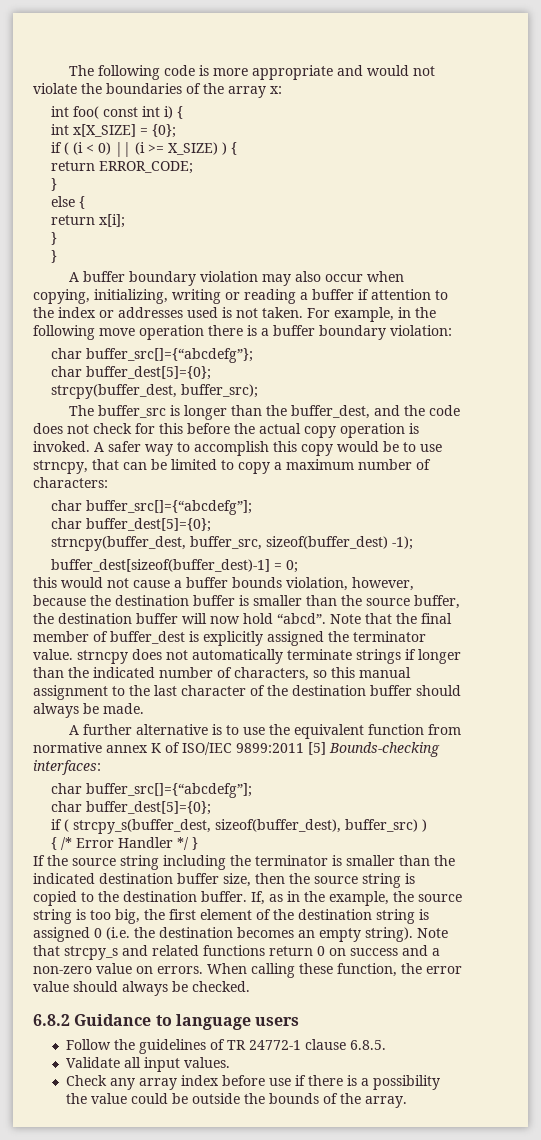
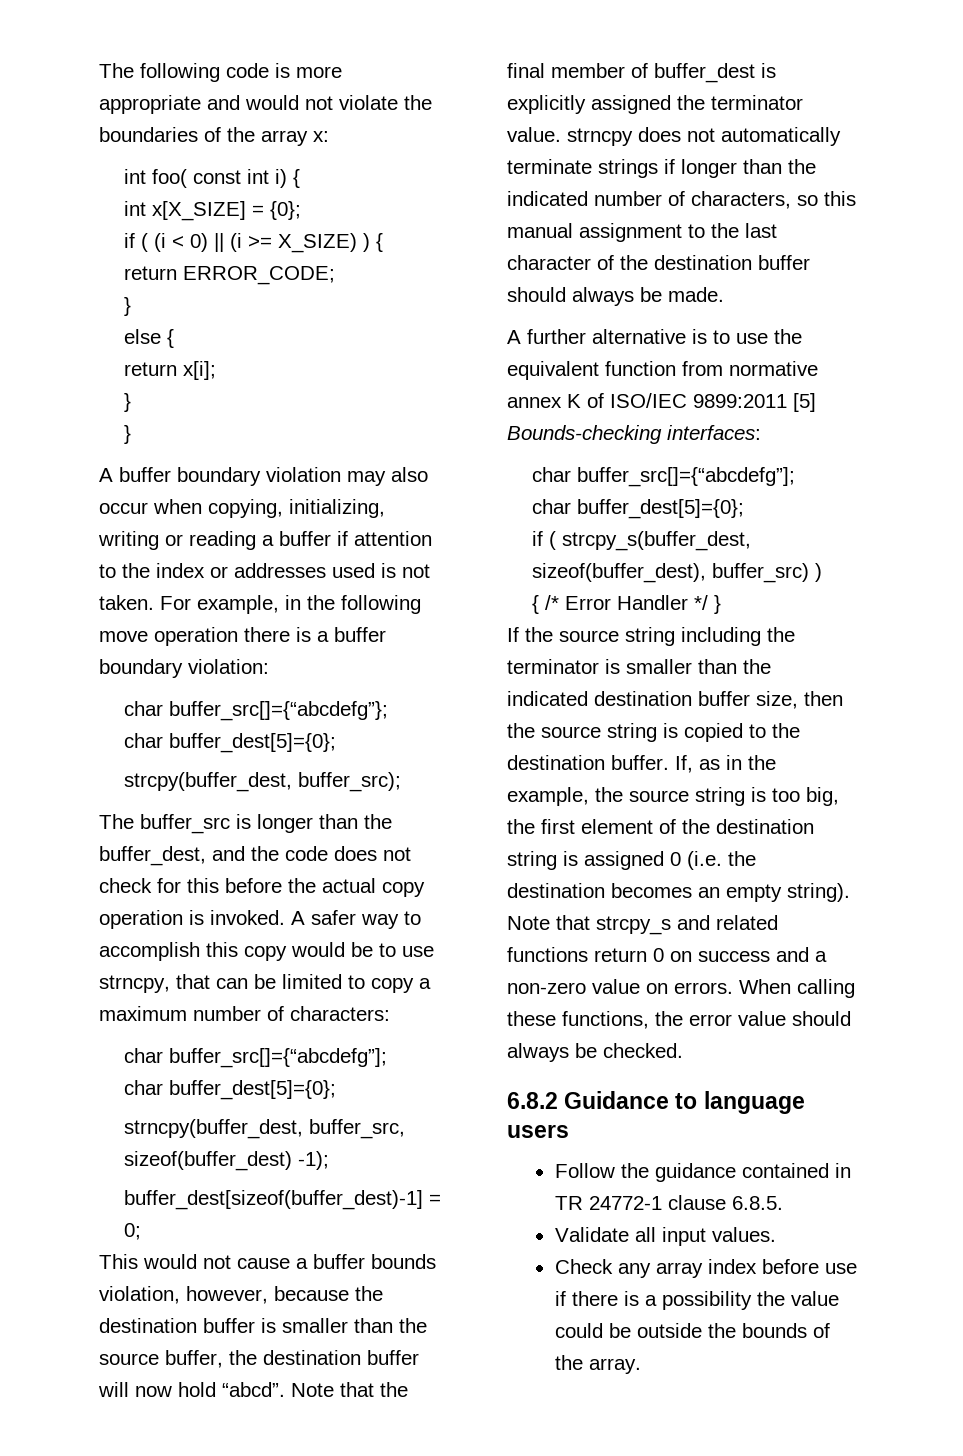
[33,577,57,588] this -> [99,1254,138,1269] This
[337,963,397,977] function, -> [562,1011,649,1029] functions,
[138,1039,225,1054] guidelines of -> [654,1163,851,1182] guidance contained in

